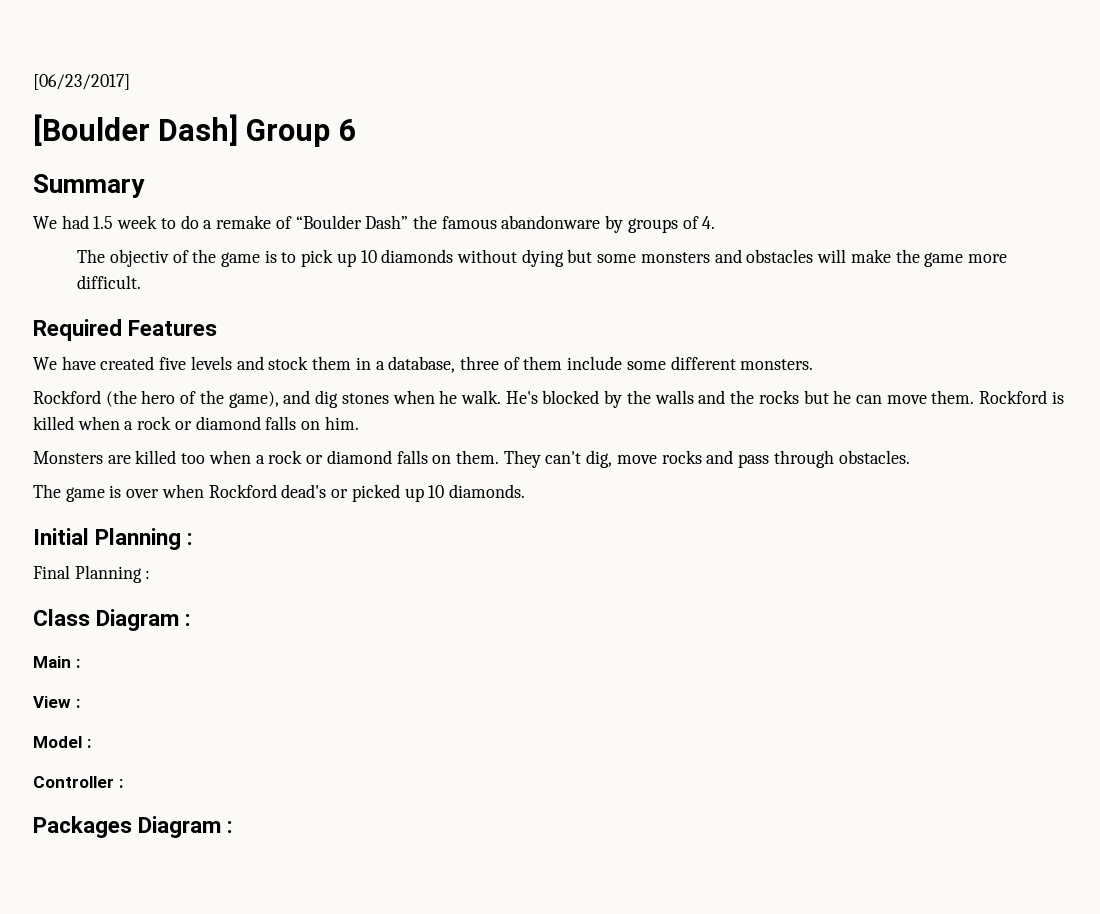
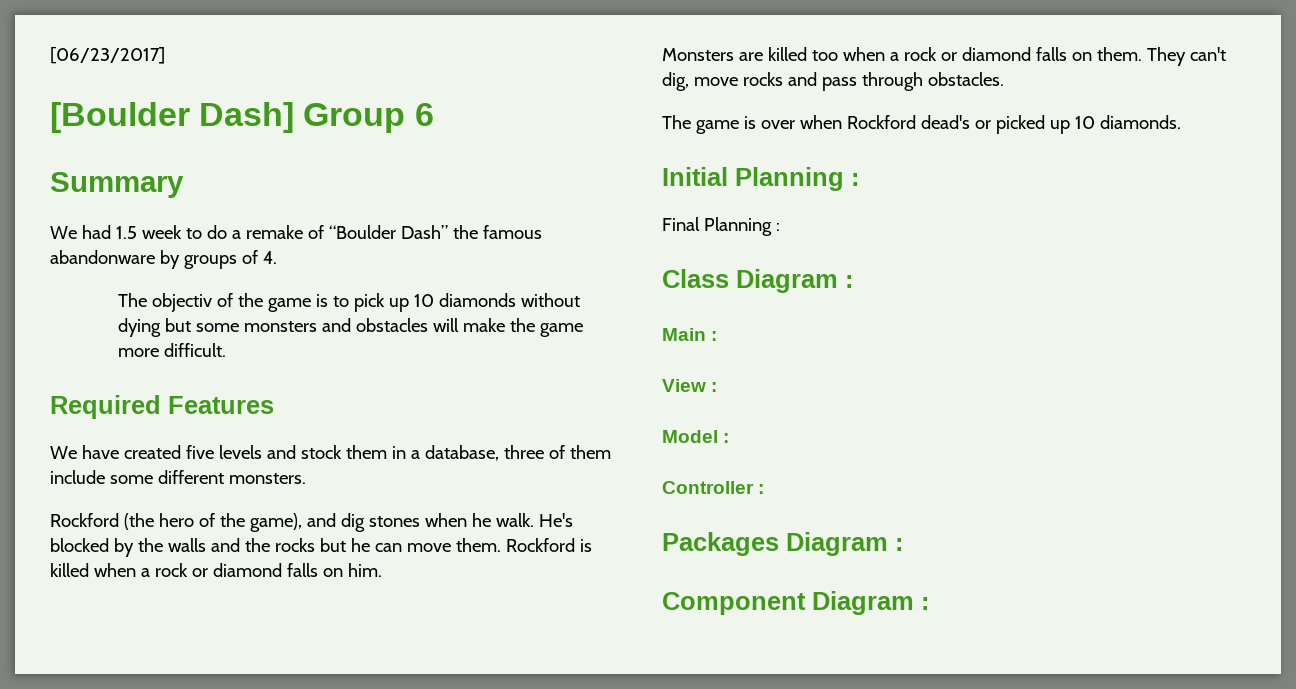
(234, 827) none -> [662,591,929,615] // Component Diagram :

